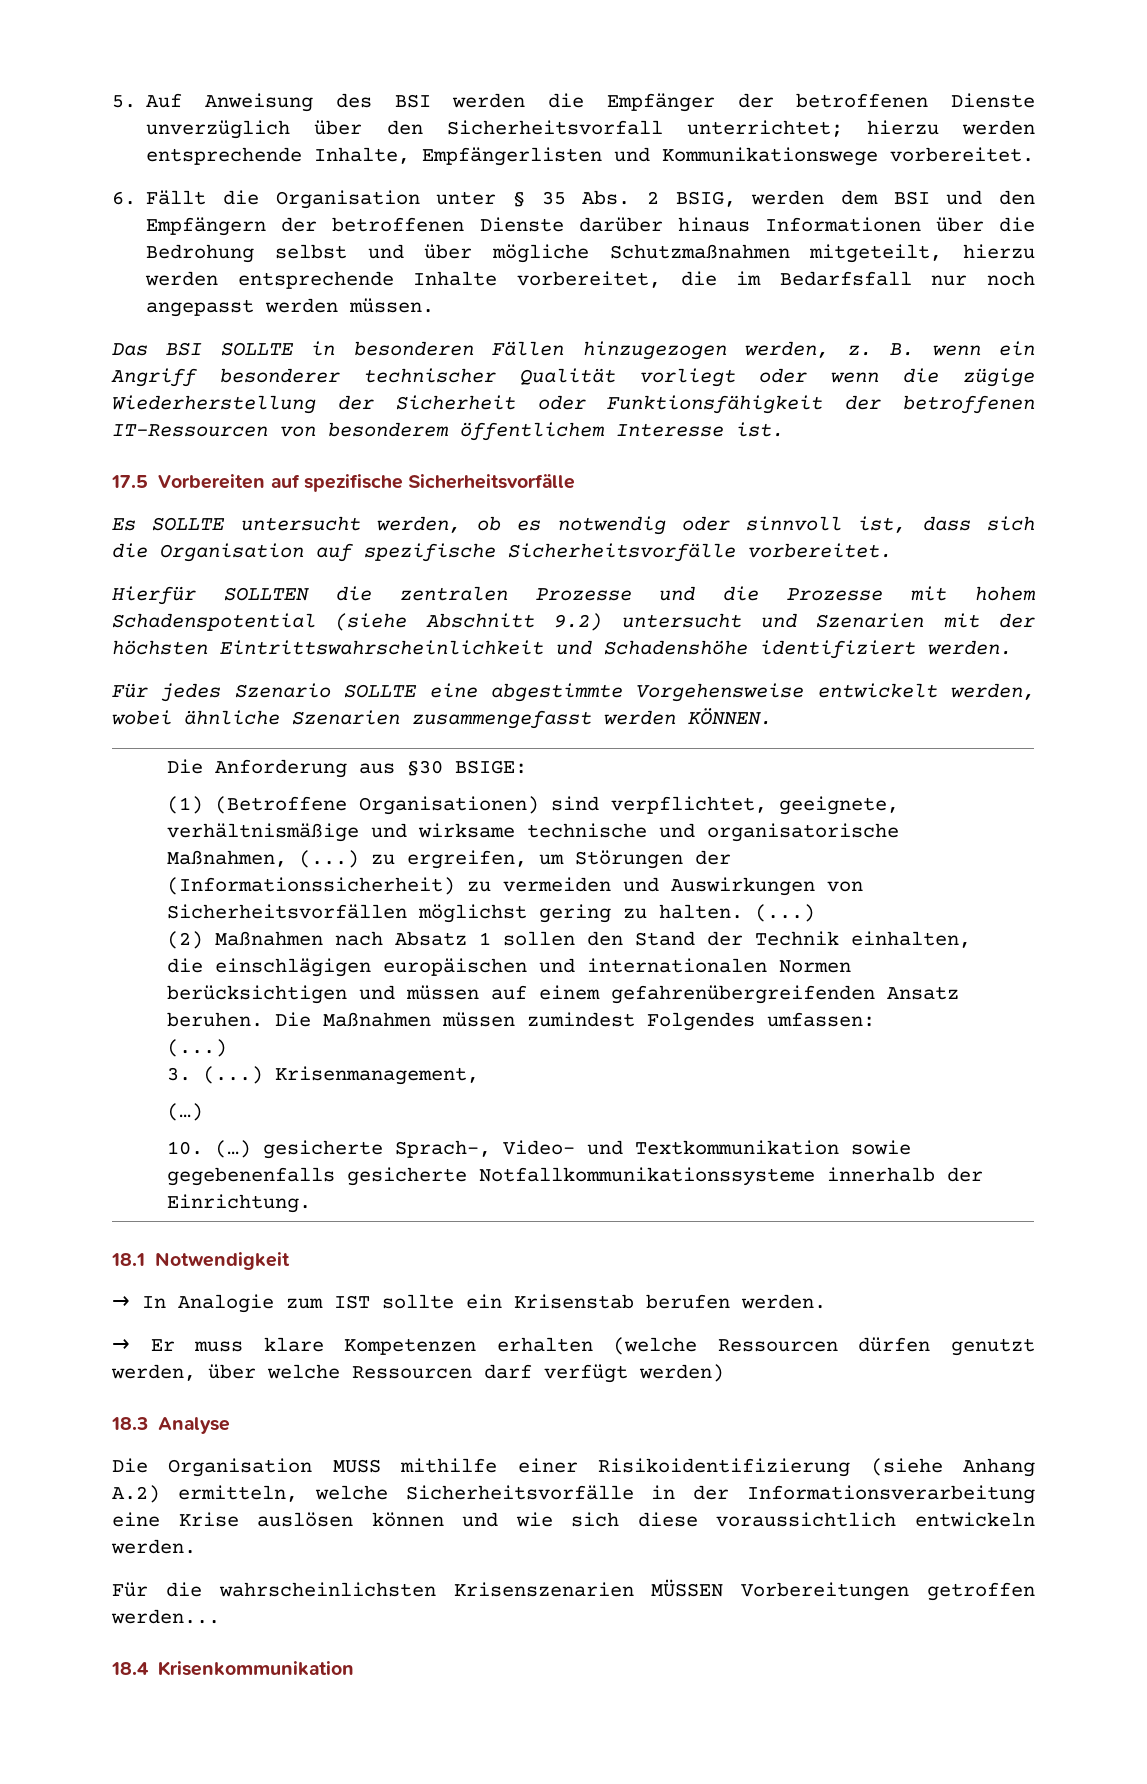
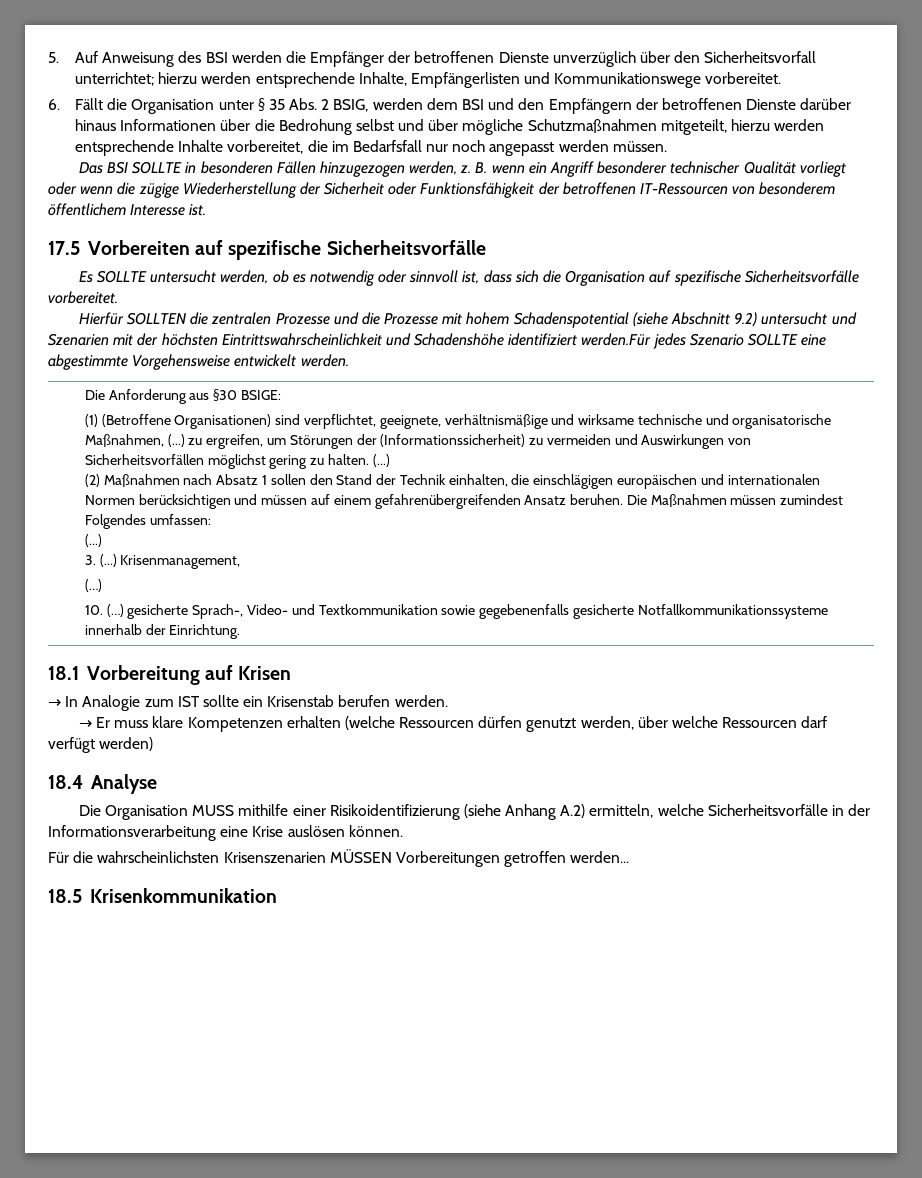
[928,640,1012,655] [112,683,148,698] werden. // Für -> [581,333,652,346] werden.Für
[951,683,1035,700] [112,708,772,729] werden, wobei ähnliche Szenarien zusammengefasst werden KÖNNEN. -> [300,354,349,367] werden.
[155,1252,291,1270] Notwendigkeit -> [86,665,292,685] Vorbereitung auf Krisen
[111,1417,148,1430] 18.3 -> [48,775,83,789] 18.4
[371,1512,1035,1527] [111,1539,196,1554] können und wie sich diese voraussichtlich entwickeln werden. -> [348,825,403,837] können.
[111,1662,149,1675] 18.4 -> [48,889,82,903] 18.5

